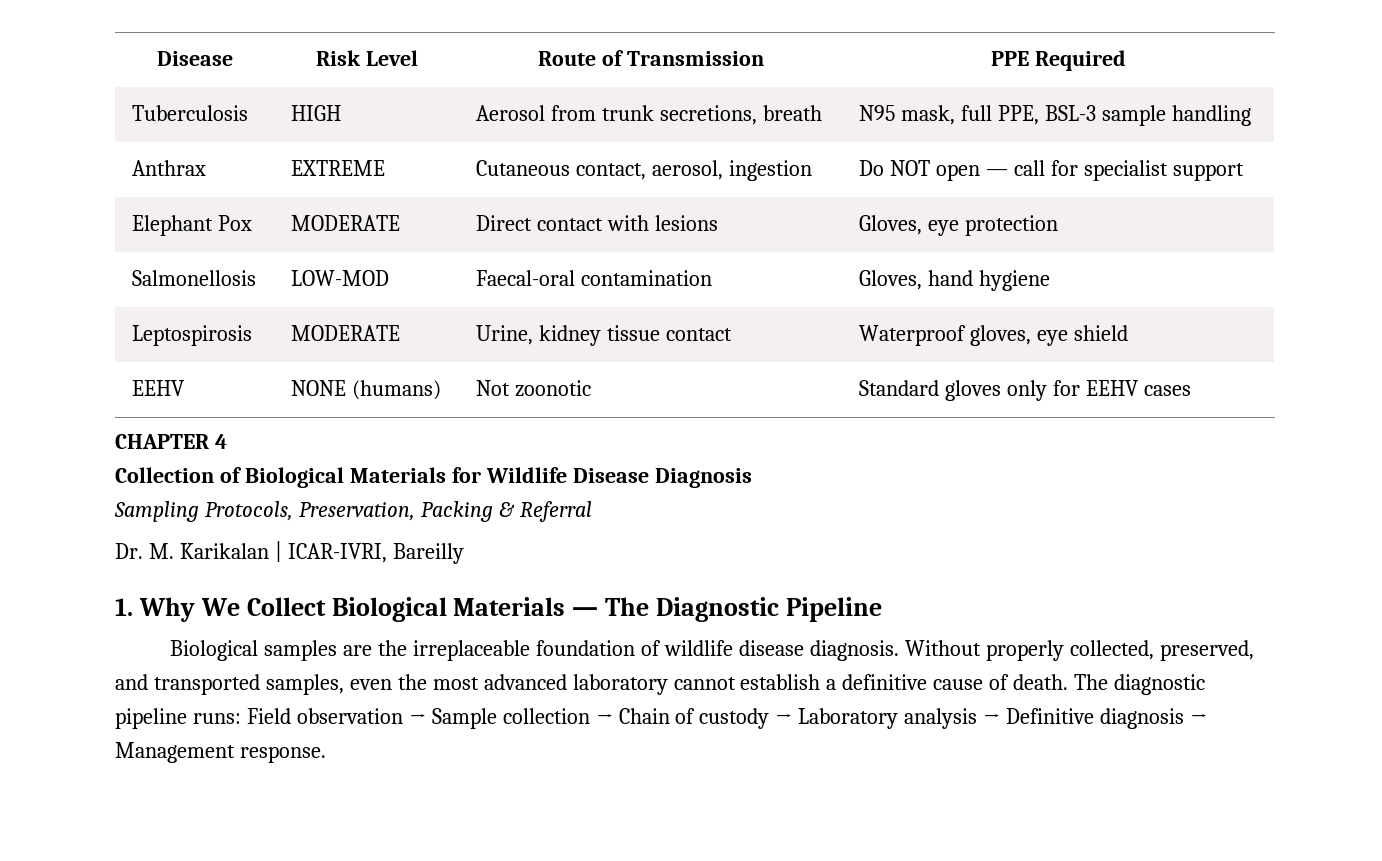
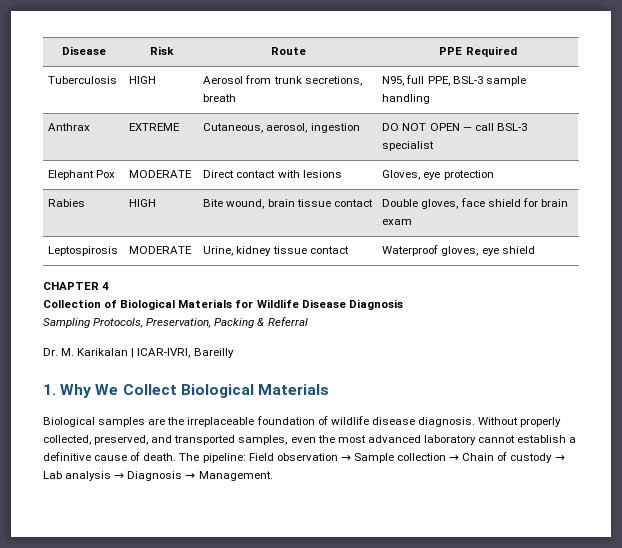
[365,50,418,66] Level -> (174, 50) none
[602,50,764,66] of Transmission -> (306, 51) none
[859,105,955,125] N95 mask, -> [382,76,405,86] N95,
[476,160,646,180] Cutaneous contact, -> [203,123,264,133] Cutaneous,
[859,160,980,181] Do NOT open -> [382,123,460,131] DO NOT OPEN
[1050,160,1078,176] for -> [496,123,527,131] BSL-3
[1172,163,1244,181] support -> (435, 146) none
[132,270,257,286] [291,270,390,286] [476,270,712,286] [859,270,1050,291] Salmonellosis | LOW-MOD | Faecal-oral contamination | Gloves, hand hygiene -> [48,199,86,207] [129,199,157,207] [203,199,373,209] [382,198,568,209] [382,219,413,225] Rabies | HIGH | Bite wound, brain tissue contact | Double gloves, face shield for brain exam
[132,380,186,396] [291,380,441,400] [476,380,591,397] [859,380,1191,401] // EEHV | NONE (humans) | Not zoonotic | Standard gloves only for EEHV cases -> (535, 250) none
[572,597,882,622] — The Diagnostic Pipeline -> (329, 389) none
[1114,674,1206,695] [115,708,241,729] diagnostic pipeline runs: -> [202,453,246,463] pipeline:
[798,708,899,729] Laboratory -> [43,471,62,479] Lab
[1006,708,1207,729] [115,742,326,763] Definitive diagnosis → Management response. -> [127,471,273,481] Diagnosis → Management.

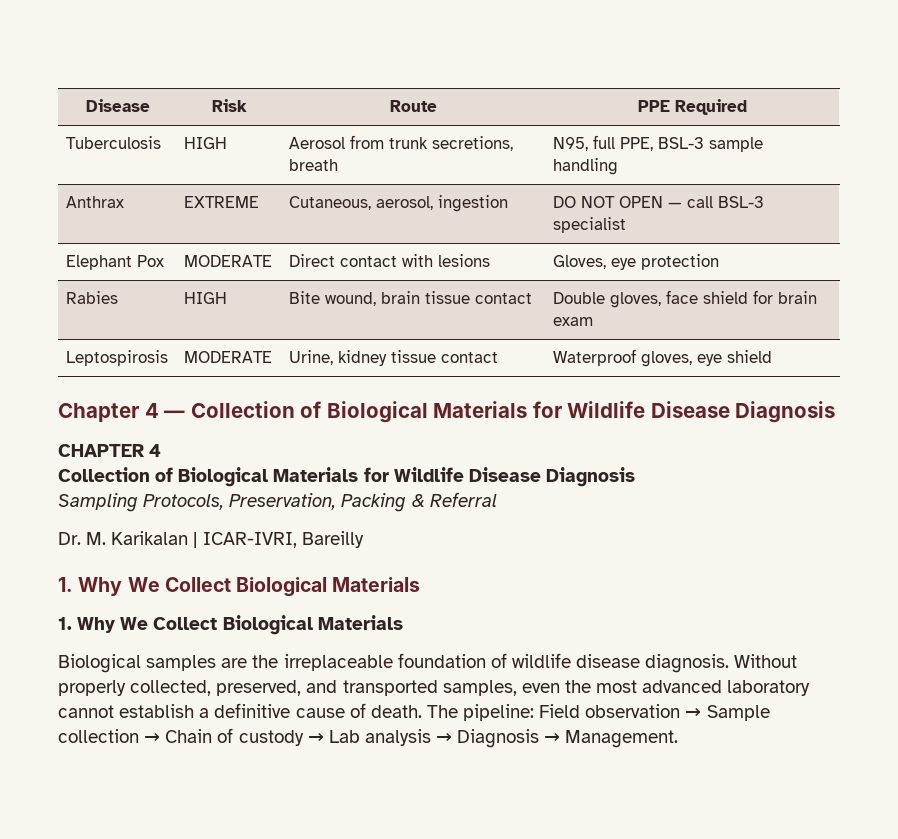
(535, 250) none -> [58,401,836,423] // Chapter 4 — Collection of Biological Materials for Wildlife Disease Diagnosis
(329, 389) none -> [58,615,403,635] // 1. Why We Collect Biological Materials

